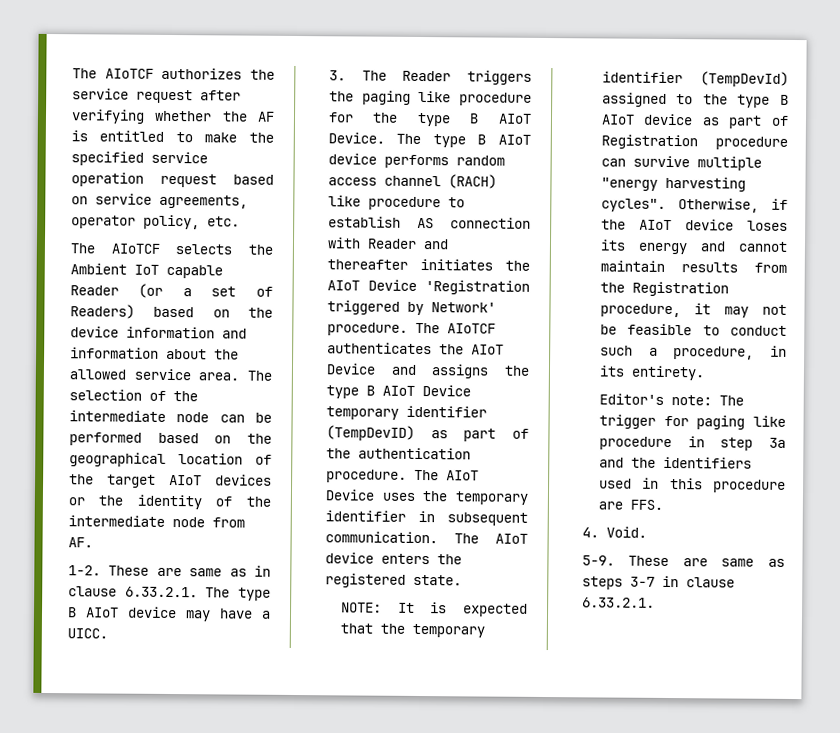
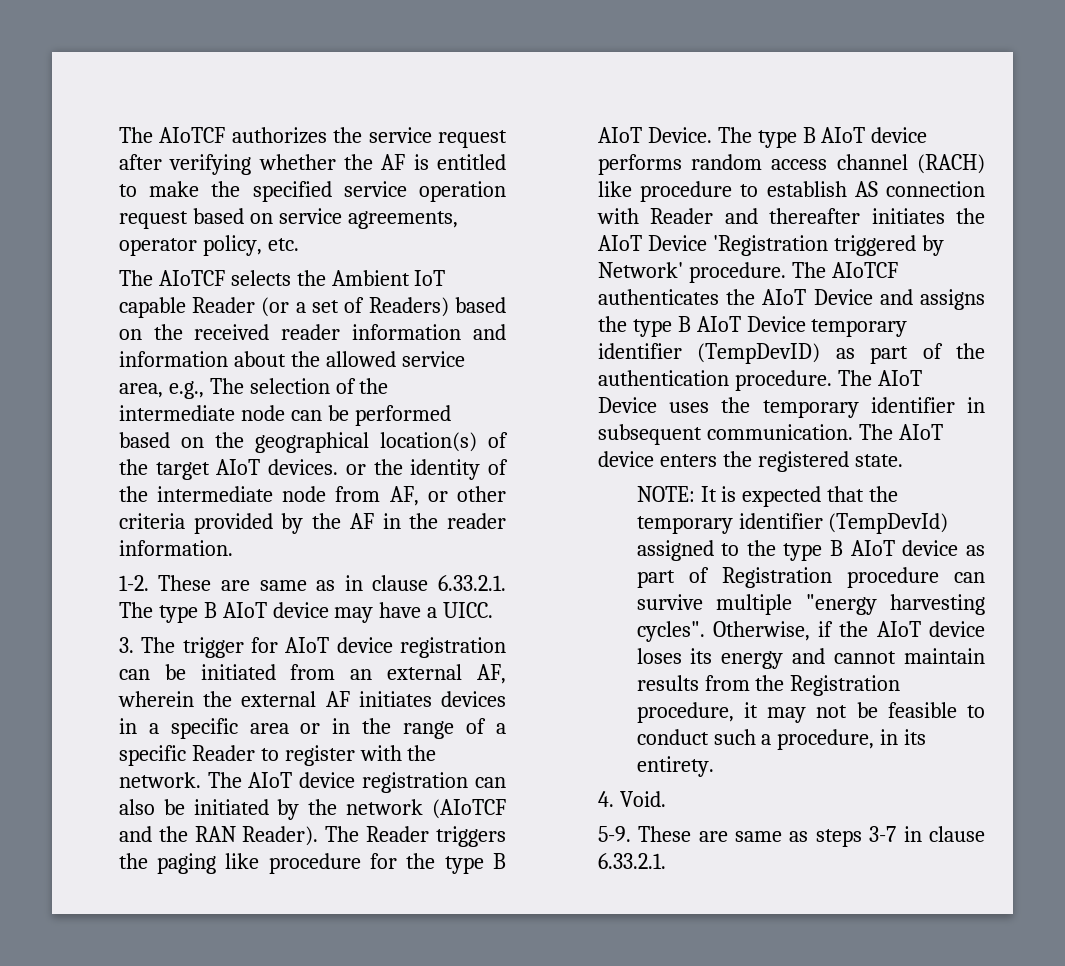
[69,326,119,338] device -> [194,324,341,340] received reader
[198,372,240,381] area. -> [118,381,204,399] area, e.g.,
[177,453,243,465] location -> [379,432,477,452] location(s)
[214,474,272,486] devices -> [268,459,339,475] devices.
[67,537,93,548] AF. -> [389,486,506,506] [118,513,507,534] [118,540,233,556] AF, or other criteria provided by the AF in the reader information.
(387, 75) none -> [182,637,507,658] [118,664,507,684] [117,691,507,707] [118,718,507,739] [118,745,437,766] [118,772,506,793] [118,799,507,820] [118,826,360,846] trigger for AIoT device registration can be initiated from an external AF, wherein the external AF initiates devices in a specific area or in the range of a specific Reader to register with the network. The AIoT device registration can also be initiated by the network (AIoTCF and the RAN Reader). The
[598,393,744,406] [598,414,786,430] [598,436,786,451] [598,456,752,469] [598,477,786,493] [597,499,663,510] // Editor's note: The trigger for paging like procedure in step 3a and the identifiers used in this procedure are FFS. -> (714, 766) none

